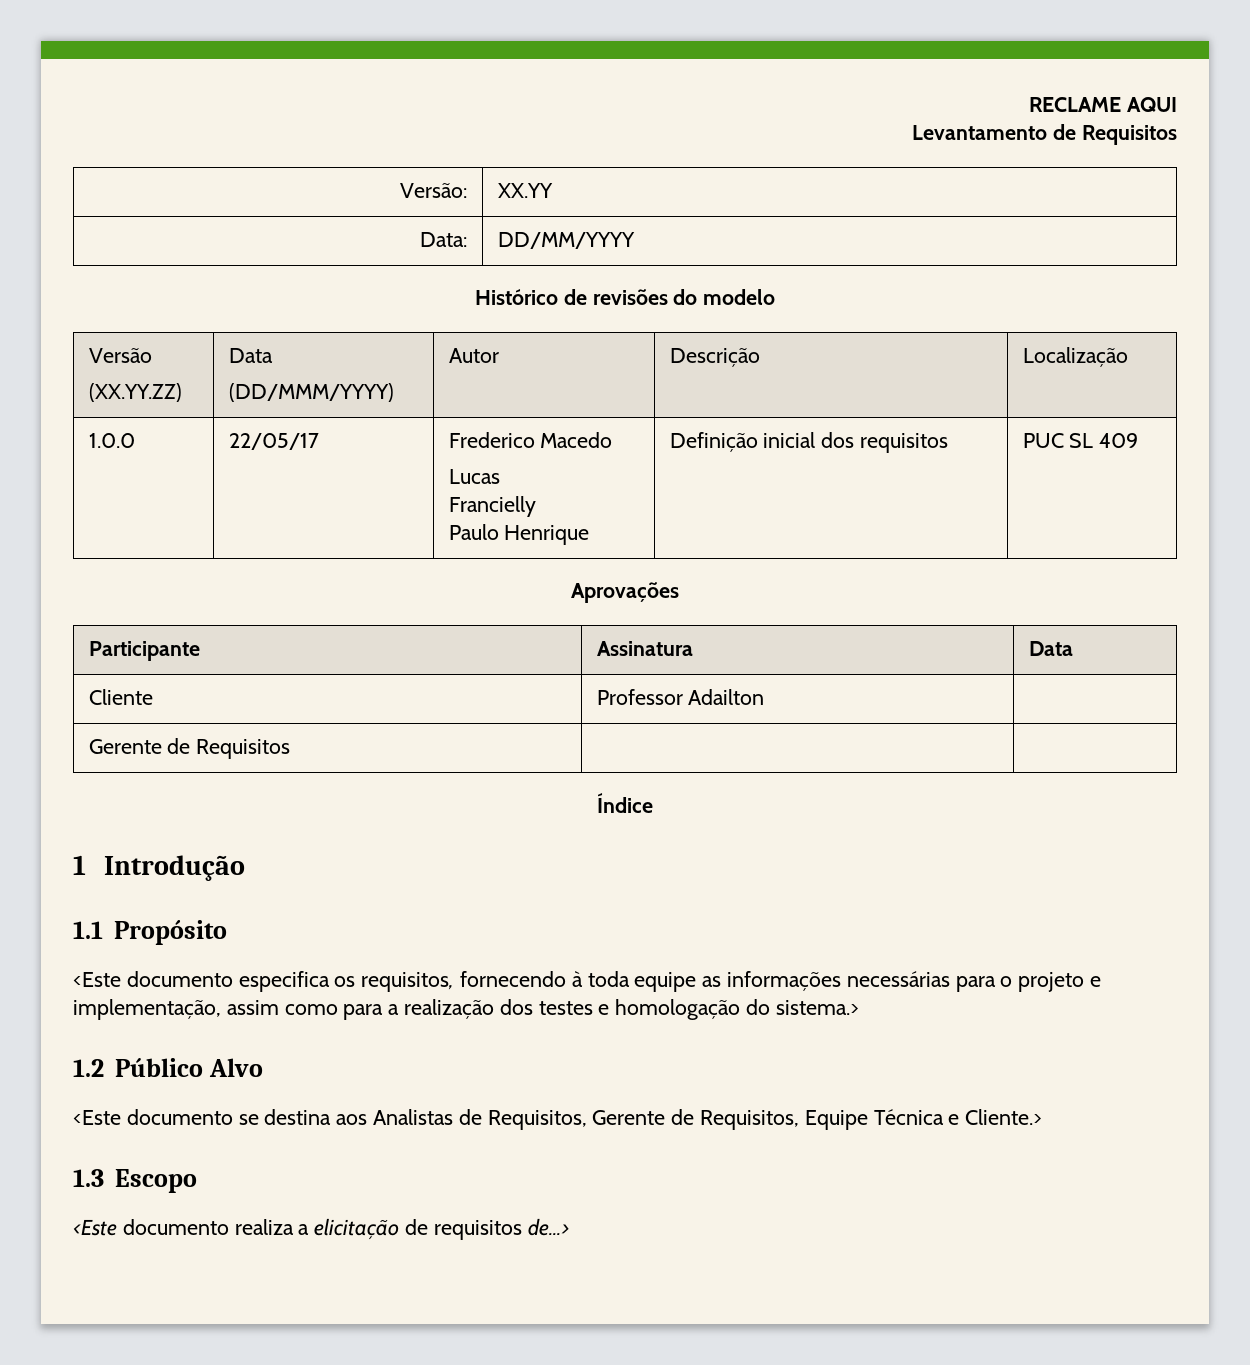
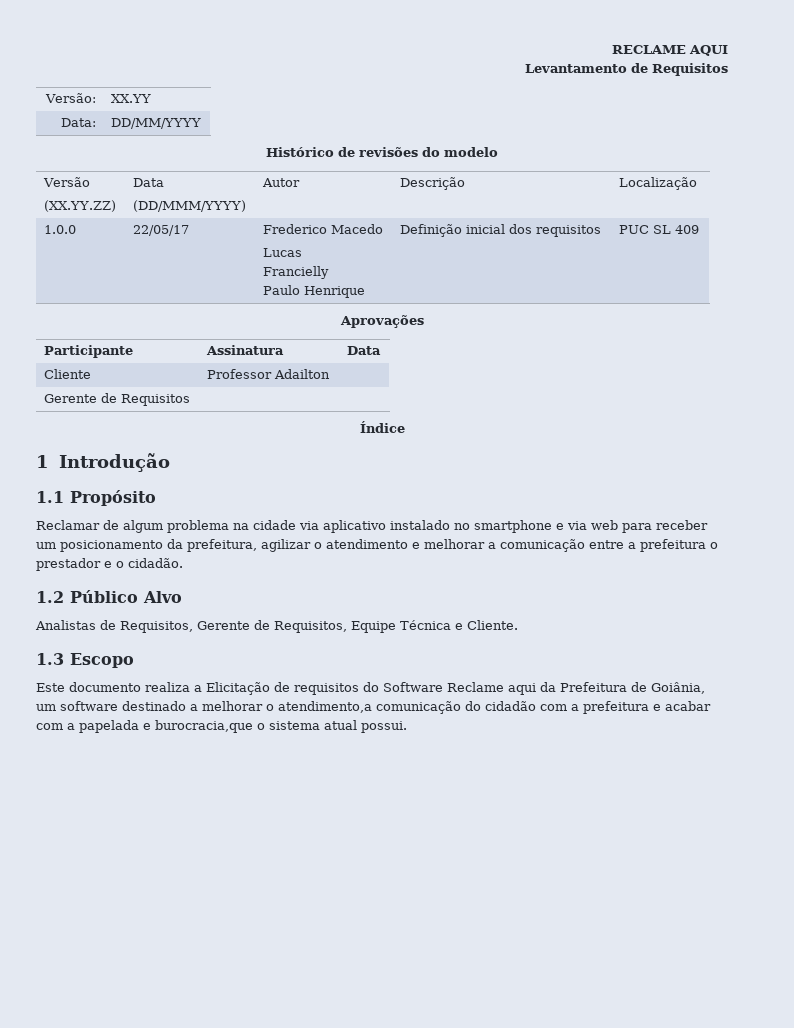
[73,971,1102,992] [73,999,859,1020] [73,1058,263,1077] [73,1109,368,1125] <Este documento especifica os requisitos, fornecendo à toda equipe as informações necessárias para o projeto e implementação, assim como para a realização dos testes e homologação do sistema.> // 1.2 Público Alvo // <Este documento se destina aos -> [36,520,708,533] [36,539,718,552] [36,558,183,571] [36,590,183,603] Reclamar de algum problema na cidade via aplicativo instalado no smartphone e via web para receber um posicionamento da prefeitura, agilizar o atendimento e melhorar a comunicação entre a prefeitura o prestador e o cidadão. // 1.2 Público Alvo //
[965,1109,1043,1125] Cliente.> -> [467,620,518,630] Cliente.
[73,1219,117,1236] <Este -> [36,683,65,692] Este
[314,1218,400,1240] elicitação -> [206,682,270,695] Elicitação
[527,1218,569,1236] de...> -> [363,682,705,695] [36,701,711,714] [36,720,407,733] do Software Reclame aqui da Prefeitura de Goiânia, um software destinado a melhorar o atendimento,a comunicação do cidadão com a prefeitura e acabar com a papelada e burocracia,que o sistema atual possui.

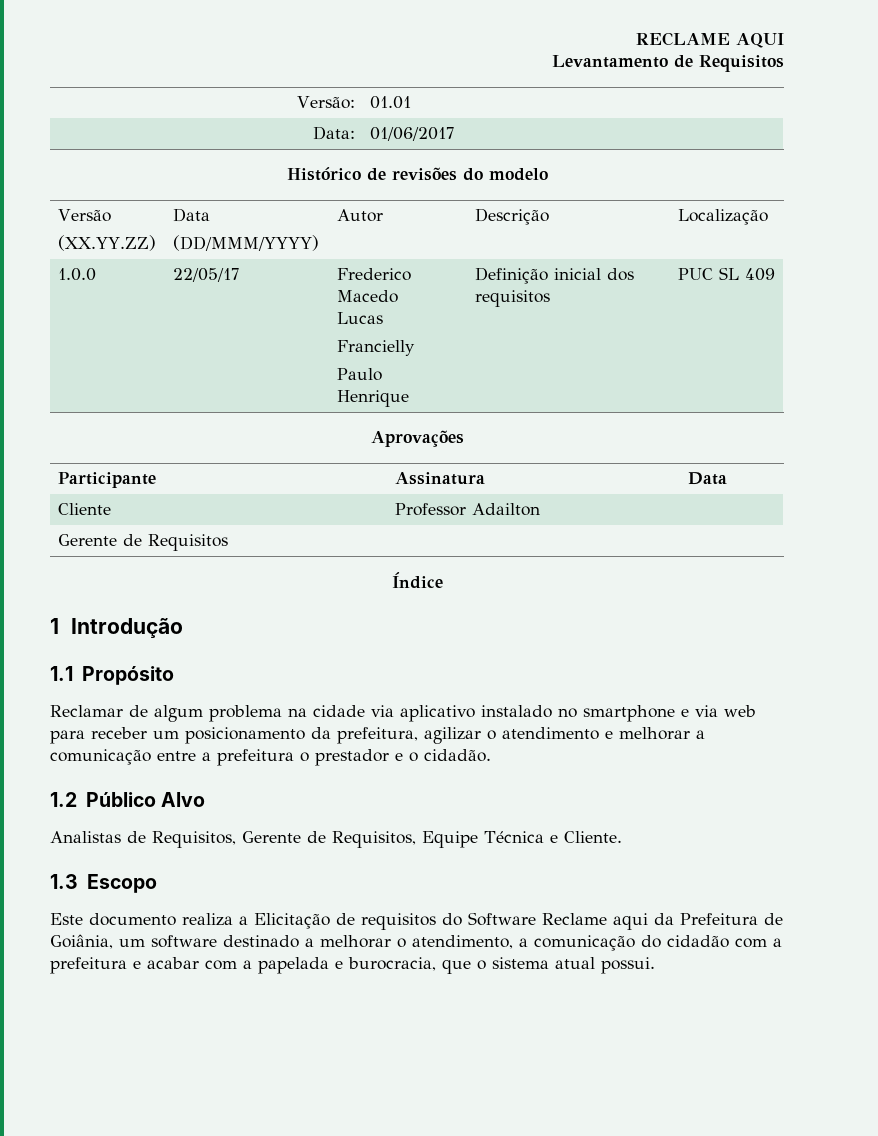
[111,94,152,103] XX.YY -> [370,96,412,109] 01.01
[111,118,202,129] DD/MM/YYYY -> [370,127,455,141] 01/06/2017
[278,701,372,713] atendimento,a -> [412,935,528,949] atendimento, a
[155,720,253,733] burocracia,que -> [348,957,471,974] burocracia, que

